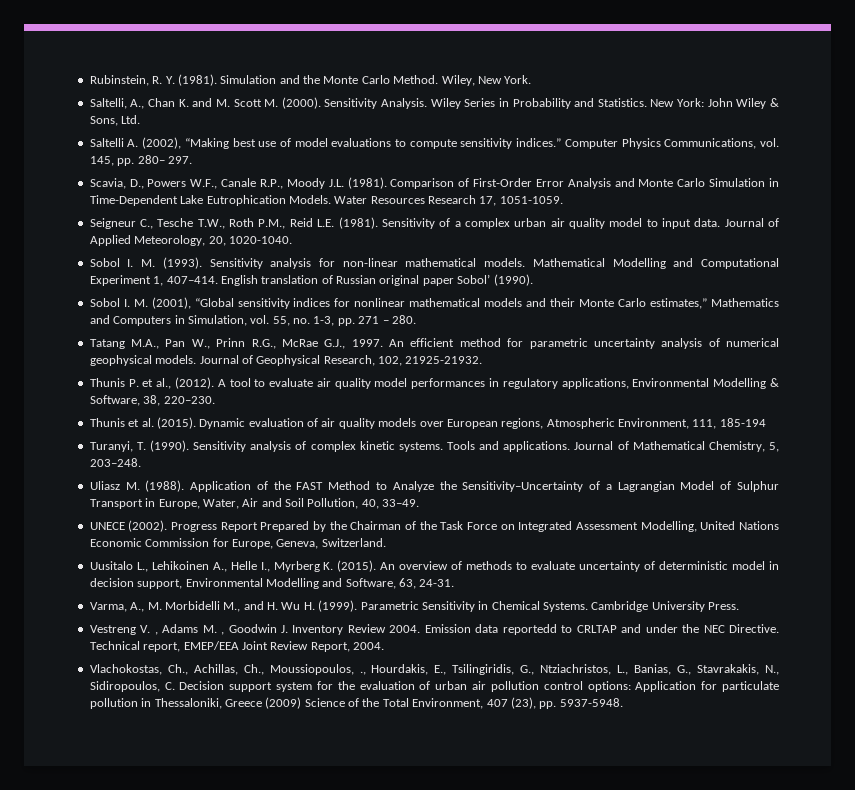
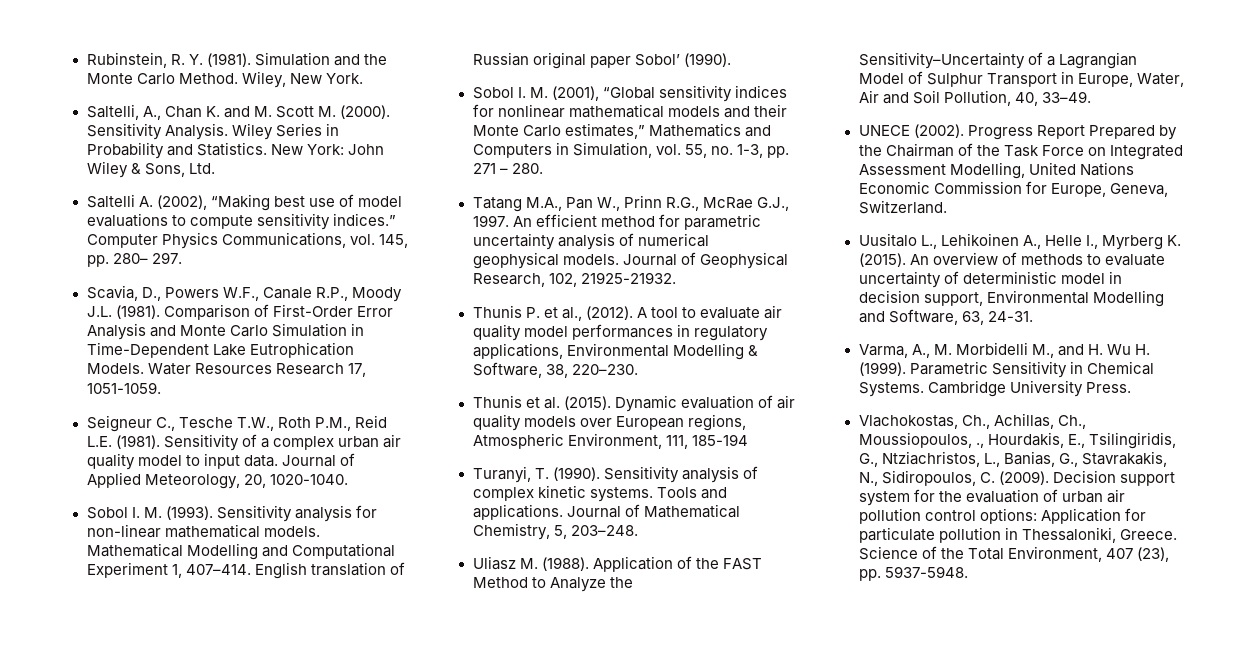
[89,624,779,635] [89,641,384,652] // Vestreng V. , Adams M. , Goodwin J. Inventory Review 2004. Emission data reportedd to CRLTAP and under the NEC Directive. Technical report, EMEP/EEA Joint Review Report, 2004. -> (1131, 387) none
(175, 686) none -> [998,471,1049,485] (2009).
[224,697,302,709] Greece (2009) -> [1119,529,1177,540] Greece.

